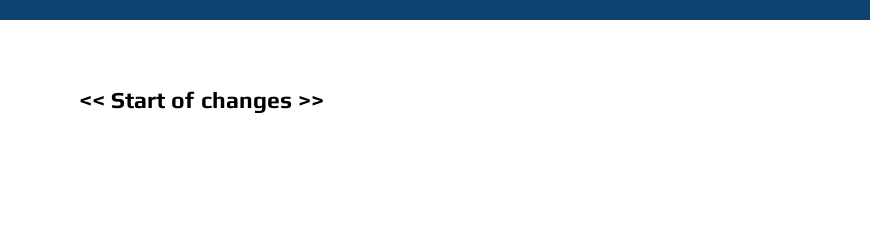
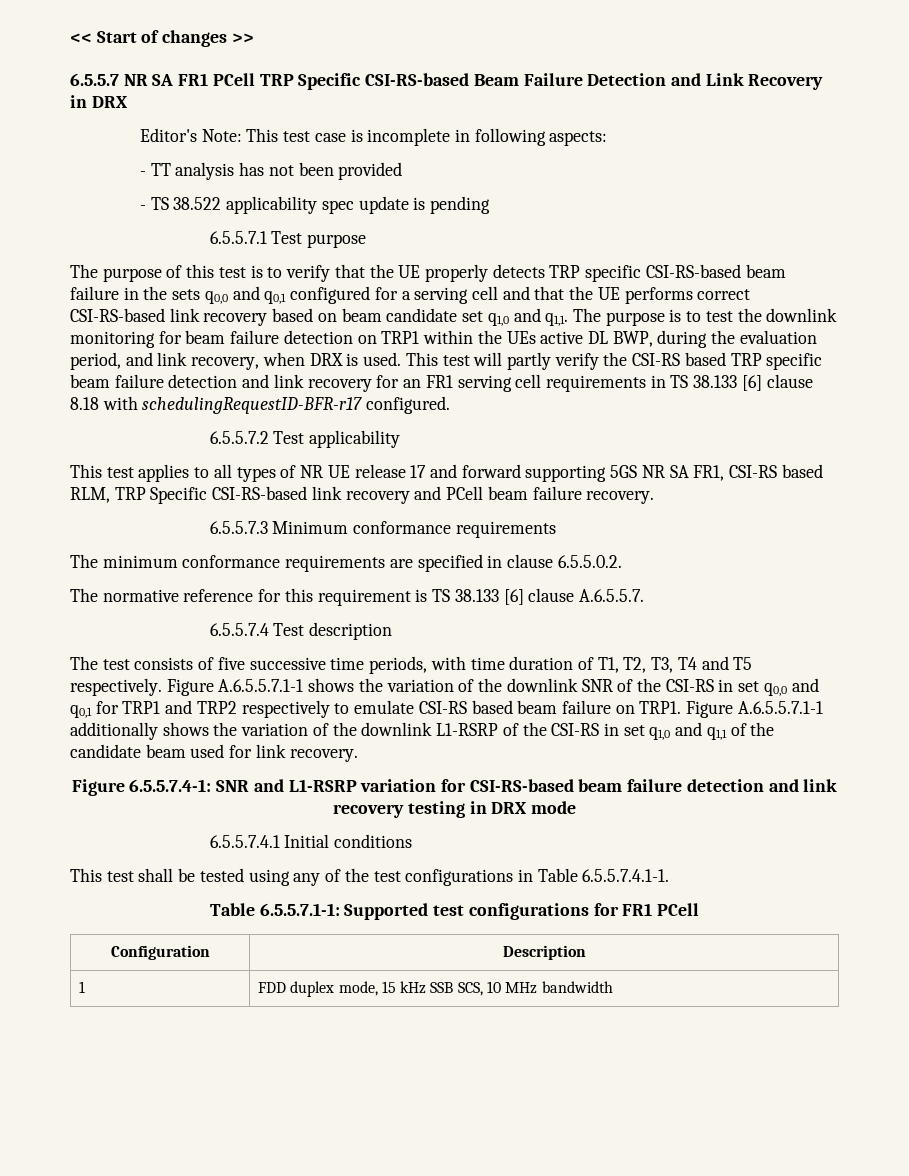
(324, 101) none -> [70,73,824,90] [70,95,128,108] [139,128,608,146] [139,162,403,180] [139,196,490,214] [209,231,367,248] [70,264,786,282] [70,286,751,304] [70,308,838,326] [70,330,817,348] [70,352,823,370] [70,374,813,392] [70,396,451,414] [209,430,401,448] [70,464,823,482] [70,486,655,504] [209,521,556,538] [70,554,622,572] [70,588,644,606] [209,622,393,640] [70,656,753,674] [70,678,819,696] [70,700,823,718] [70,722,775,740] [70,744,358,762] [71,779,838,796] [333,801,576,818] [209,834,413,848] [70,868,670,886] [209,903,700,920] [110,945,210,960] [502,945,586,960] [78,981,85,993] [257,981,613,997] // 6.5.5.7 NR SA FR1 PCell TRP Specific CSI-RS-based Beam Failure Detection and Link Recovery in DRX // Editor's Note: This test case is incomplete in following aspects: // - TT analysis has not been provided // - TS 38.522 applicability spec update is pending // 6.5.5.7.1 Test purpose // The purpose of this test is to verify that the UE properly detects TRP specific CSI-RS-based beam failure in the sets q0,0 and q0,1 configured for a serving cell and that the UE performs correct CSI-RS-based link recovery based on beam candidate set q1,0 and q1,1. The purpose is to test the downlink monitoring for beam failure detection on TRP1 within the UEs active DL BWP, during the evaluation period, and link recovery, when DRX is used. This test will partly verify the CSI-RS based TRP specific beam failure detection and link recovery for an FR1 serving cell requirements in TS 38.133 [6] clause 8.18 with schedulingRequestID-BFR-r17 configured. // 6.5.5.7.2 Test applicability // This test applies to all types of NR UE release 17 and forward supporting 5GS NR SA FR1, CSI-RS based RLM, TRP Specific CSI-RS-based link recovery and PCell beam failure recovery. // 6.5.5.7.3 Minimum conformance requirements // The minimum conformance requirements are specified in clause 6.5.5.0.2. // The normative reference for this requirement is TS 38.133 [6] clause A.6.5.5.7. // 6.5.5.7.4 Test description // The test consists of five successive time periods, with time duration of T1, T2, T3, T4 and T5 respectively. Figure A.6.5.5.7.1-1 shows the variation of the downlink SNR of the CSI-RS in set q0,0 and q0,1 for TRP1 and TRP2 respectively to emulate CSI-RS based beam failure on TRP1. Figure A.6.5.5.7.1-1 additionally shows the variation of the downlink L1-RSRP of the CSI-RS in set q1,0 and q1,1 of the candidate beam used for link recovery. // Figure 6.5.5.7.4-1: SNR and L1-RSRP variation for CSI-RS-based beam failure detection and link recovery testing in DRX mode // 6.5.5.7.4.1 Initial conditions // This test shall be tested using any of the test configurations in Table 6.5.5.7.4.1-1. // Table 6.5.5.7.1-1: Supported test configurations for FR1 PCell // Configuration | Description // 1 | FDD duplex mode, 15 kHz SSB SCS, 10 MHz bandwidth

